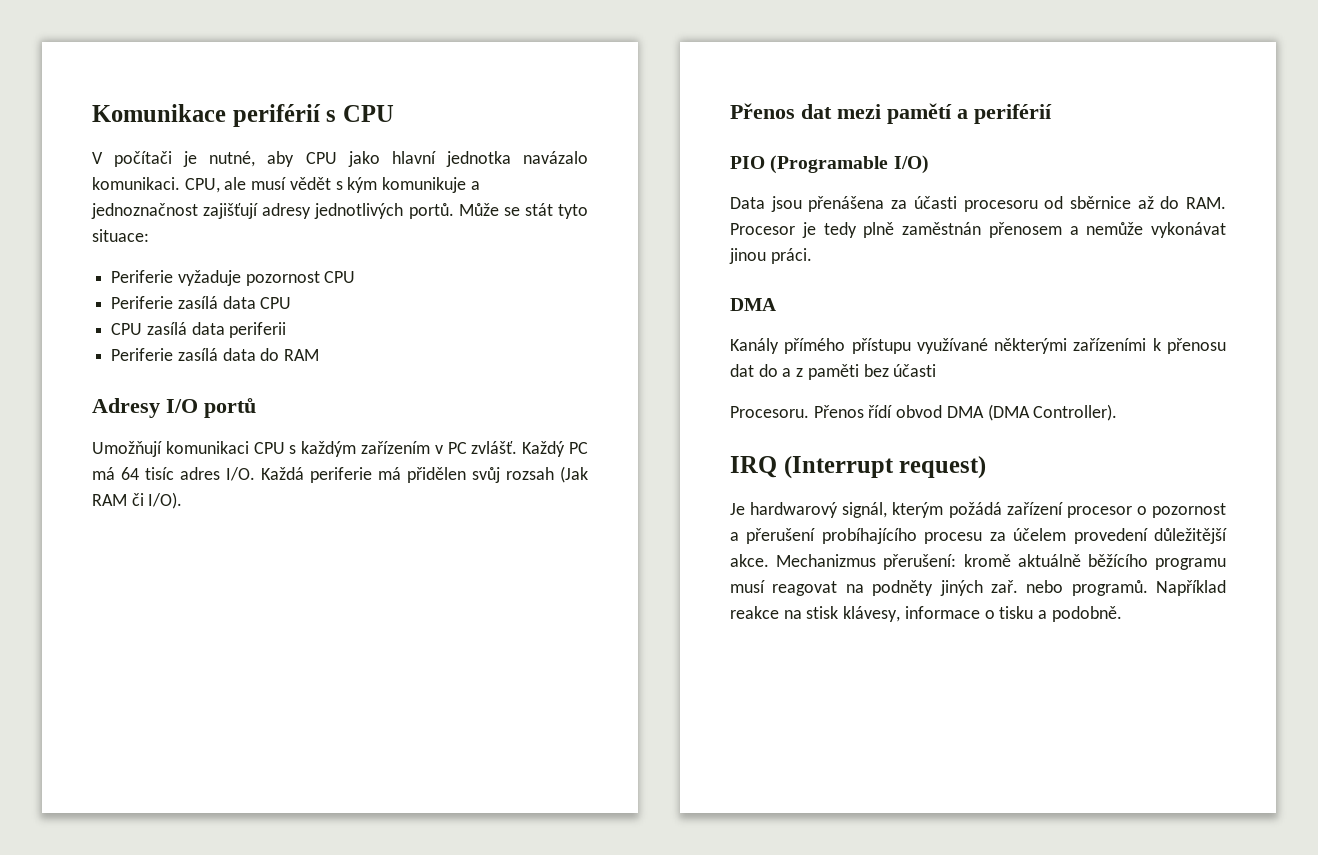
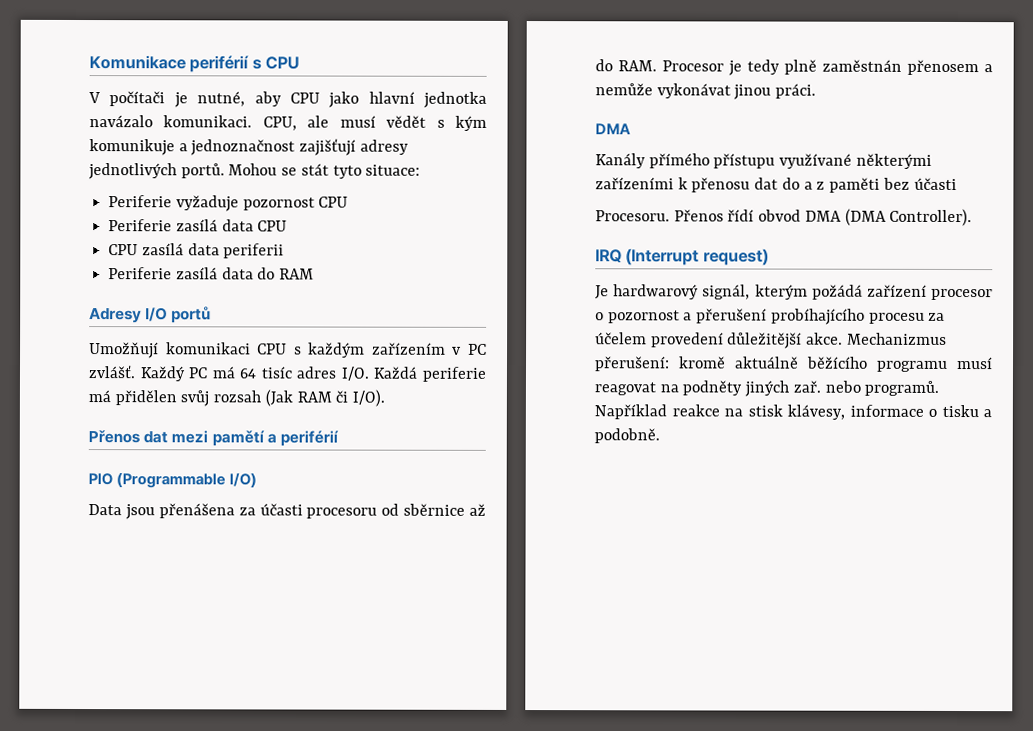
[458,203,499,216] Může -> [228,163,278,176] Mohou
[770,155,889,174] (Programable -> [116,472,227,489] (Programmable

